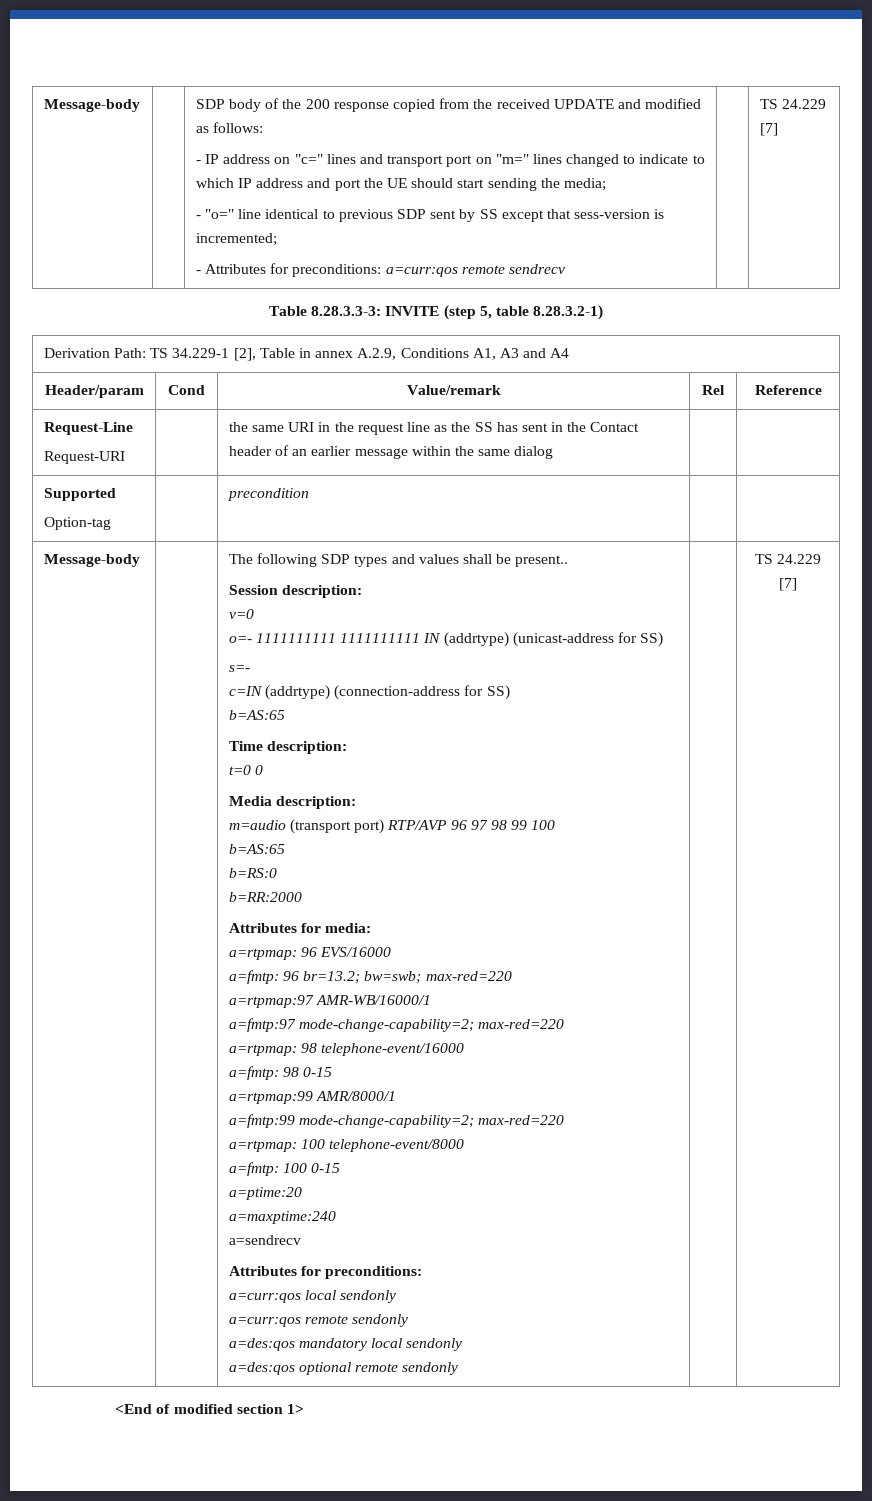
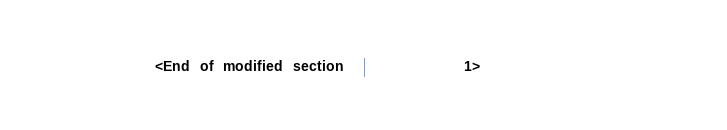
[43,99,140,112] [195,98,702,112] [195,122,264,133] [195,154,705,167] [195,178,606,191] [195,209,665,222] [195,233,277,246] [195,263,566,277] [759,99,827,109] [759,123,778,136] [268,305,604,320] [43,348,570,361] [44,385,144,398] [168,385,205,395] [406,385,501,395] [702,385,725,395] [754,385,822,395] [43,422,133,435] [43,451,125,464] [228,422,640,435] [228,445,554,459] [43,488,116,501] [43,517,111,530] [227,488,309,501] [43,554,140,567] [228,553,569,567] [228,585,363,598] [228,609,254,619] [228,632,664,647] [228,665,250,672] [228,685,510,700] [228,710,285,720] [228,741,348,754] [228,765,264,775] [228,796,357,809] [228,819,556,834] [228,844,285,854] [228,868,277,878] [228,892,302,902] [228,923,372,933] [228,947,392,960] [228,970,512,984] [228,995,432,1008] [228,1018,565,1032] [228,1043,465,1056] [228,1066,333,1080] [228,1091,397,1104] [228,1114,565,1128] [228,1139,465,1152] [228,1162,341,1176] [228,1187,302,1200] [228,1211,336,1224] [228,1235,301,1245] [228,1266,423,1279] [228,1290,397,1303] [228,1314,409,1327] [228,1338,463,1351] [228,1362,459,1375] [754,554,822,564] [779,578,797,591] Message-body | | SDP body of the 200 response copied from the received UPDATE and modified as follows: // - IP address on "c=" lines and transport port on "m=" lines changed to indicate to which IP address and port the UE should start sending the media; // - "o=" line identical to previous SDP sent by SS except that sess-version is incremented; // - Attributes for preconditions: a=curr:qos remote sendrecv | | TS 24.229 [7] // Table 8.28.3.3-3: INVITE (step 5, table 8.28.3.2-1) // Derivation Path: TS 34.229-1 [2], Table in annex A.2.9, Conditions A1, A3 and A4 // Header/param | Cond | Value/remark | Rel | Reference // Request-Line // Request-URI | | the same URI in the request line as the SS has sent in the Contact header of an earlier message within the same dialog | | // Supported // Option-tag | | precondition | | // Message-body | | The following SDP types and values shall be present.. // Session description: // v=0 // o=- 1111111111 1111111111 IN (addrtype) (unicast-address for SS) // s=- // c=IN (addrtype) (connection-address for SS) // b=AS:65 // Time description: // t=0 0 // Media description: // m=audio (transport port) RTP/AVP 96 97 98 99 100 // b=AS:65 // b=RS:0 // b=RR:2000 // Attributes for media: // a=rtpmap: 96 EVS/16000 // a=fmtp: 96 br=13.2; bw=swb; max-red=220 // a=rtpmap:97 AMR-WB/16000/1 // a=fmtp:97 mode-change-capability=2; max-red=220 // a=rtpmap: 98 telephone-event/16000 // a=fmtp: 98 0-15 // a=rtpmap:99 AMR/8000/1 // a=fmtp:99 mode-change-capability=2; max-red=220 // a=rtpmap: 100 telephone-event/8000 // a=fmtp: 100 0-15 // a=ptime:20 // a=maxptime:240 // a=sendrecv // Attributes for preconditions: // a=curr:qos local sendonly // a=curr:qos remote sendonly // a=des:qos mandatory local sendonly // a=des:qos optional remote sendonly | | TS 24.229 [7] // -> (155, 65) none

